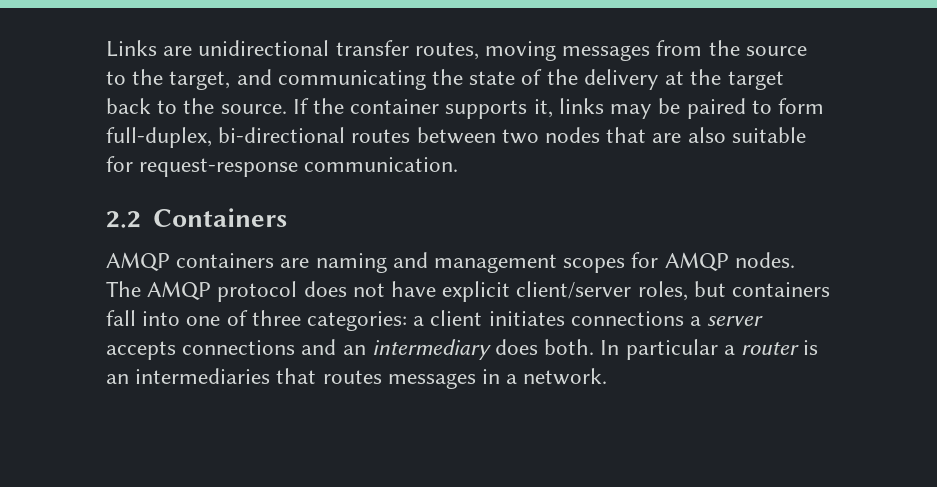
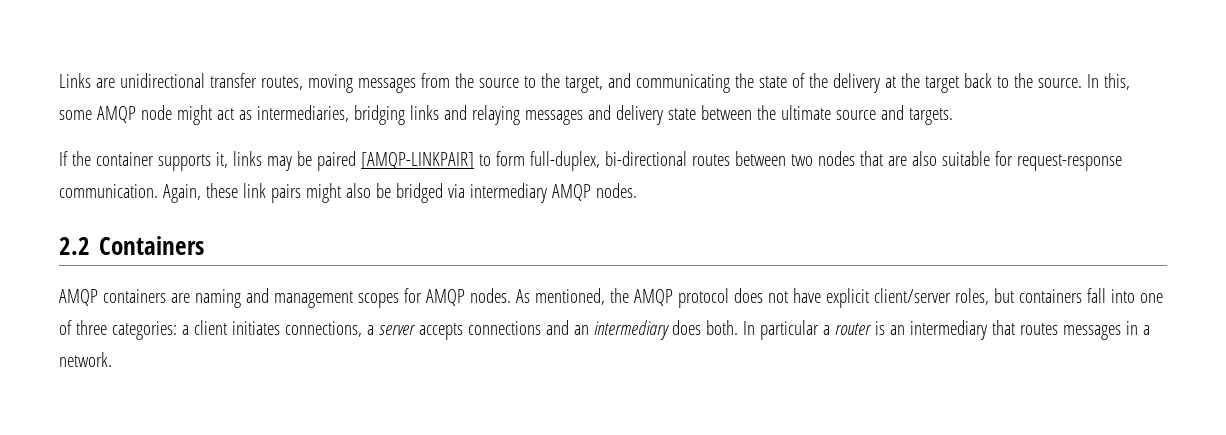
(287, 109) none -> [1086,73,1130,90] [59,105,953,125] In this, some AMQP node might act as intermediaries, bridging links and relaying messages and delivery state between the ultimate source and targets. //
(746, 108) none -> [360,152,474,169] [AMQP-LINKPAIR]
(459, 164) none -> [162,183,637,203] Again, these link pairs might also be bridged via intermediary AMQP nodes.
[106,281,141,297] The -> [515,288,629,305] As mentioned, the
[570,311,684,326] connections -> [284,321,362,337] connections,
[135,368,271,384] intermediaries -> [909,320,987,340] intermediary

